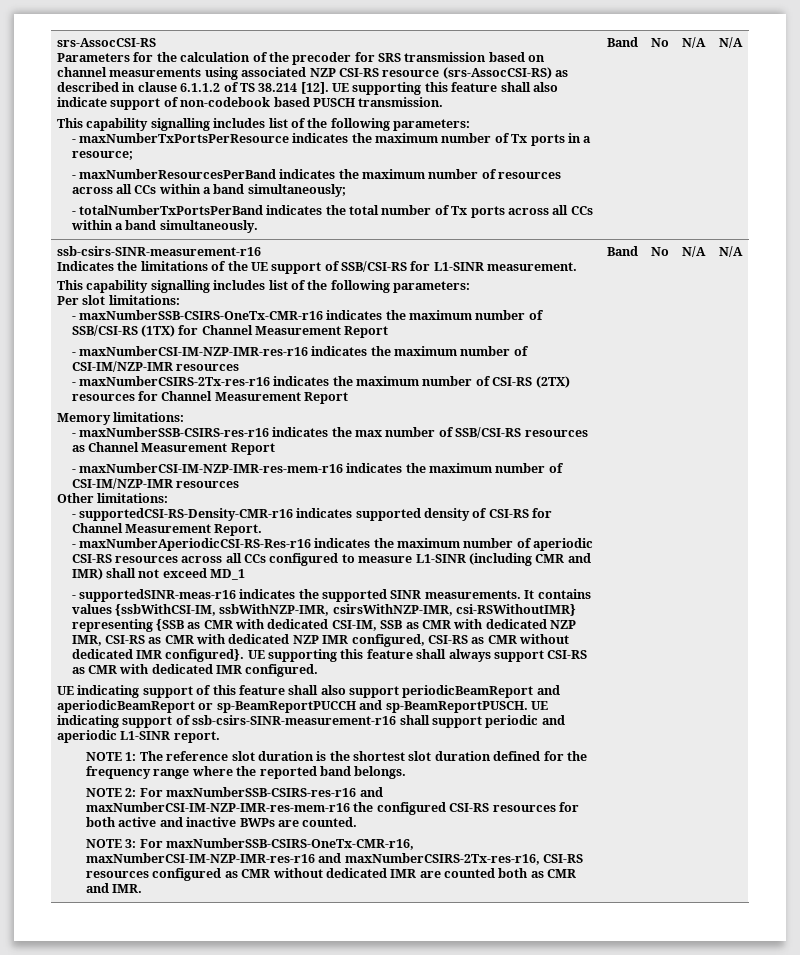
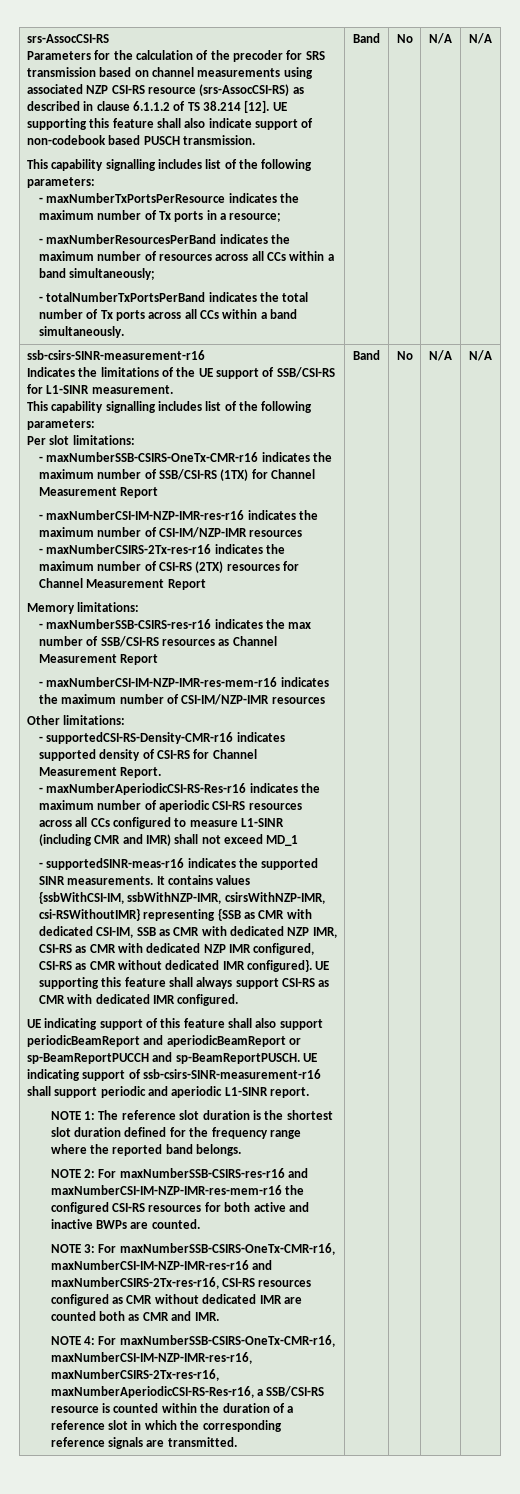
(143, 888) none -> [50,1335,335,1347] [50,1352,252,1364] [50,1369,219,1381] [50,1386,325,1398] [50,1403,294,1413] [50,1420,282,1432] [50,1437,237,1449] // NOTE 4: For maxNumberSSB-CSIRS-OneTx-CMR-r16, maxNumberCSI-IM-NZP-IMR-res-r16, maxNumberCSIRS-2Tx-res-r16, maxNumberAperiodicCSI-RS-Res-r16, a SSB/CSI-RS resource is counted within the duration of a reference slot in which the corresponding reference signals are transmitted.

